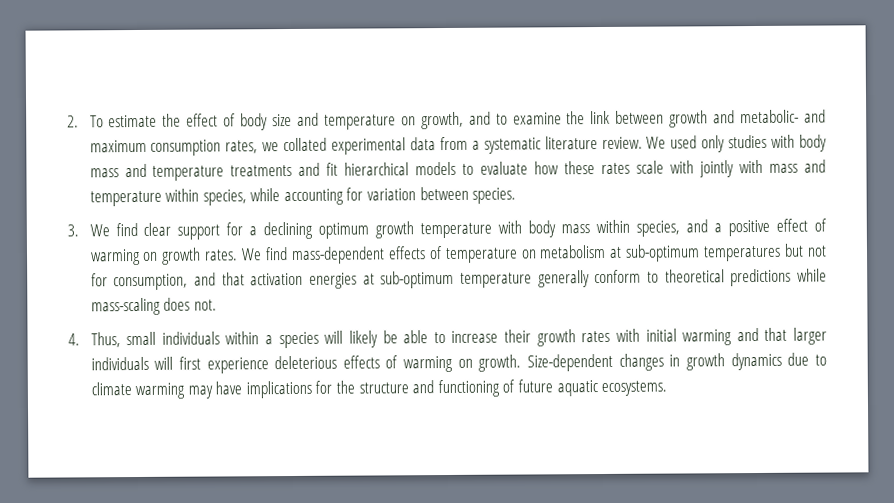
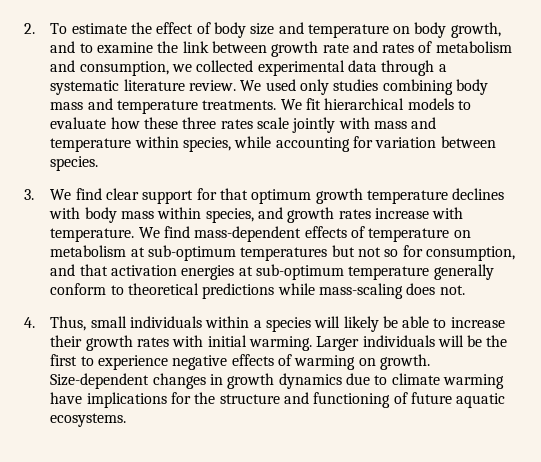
(416, 121) none -> [414,22,447,38] body
[713,109,826,124] [89,137,328,156] and metabolic- and maximum consumption rates, we collated -> [322,41,512,53] [50,60,254,76] rate and rates of metabolism and consumption, we collected
[439,136,468,151] from -> [381,60,435,76] through
[771,134,796,148] with -> [382,79,453,95] combining
[230,162,321,177] treatments and -> [202,99,302,110] treatments. We
(596, 168) none -> [182,117,217,129] three
[670,160,695,174] with -> (289, 123) none
[249,221,314,240] a declining -> [219,188,248,200] that
(493, 230) none -> [452,188,505,200] declines
[714,218,827,237] [89,247,239,266] a positive effect of warming on growth rates. -> [287,207,464,223] [50,228,135,242] growth rates increase with temperature.
(828, 251) none -> [384,249,399,257] so
[682,327,827,346] [90,355,338,374] warming and that larger individuals will first experience deleterious -> [248,335,508,351] [50,354,228,370] warming. Larger individuals will be the first to experience negative
[187,385,213,399] may -> (504, 381) none

